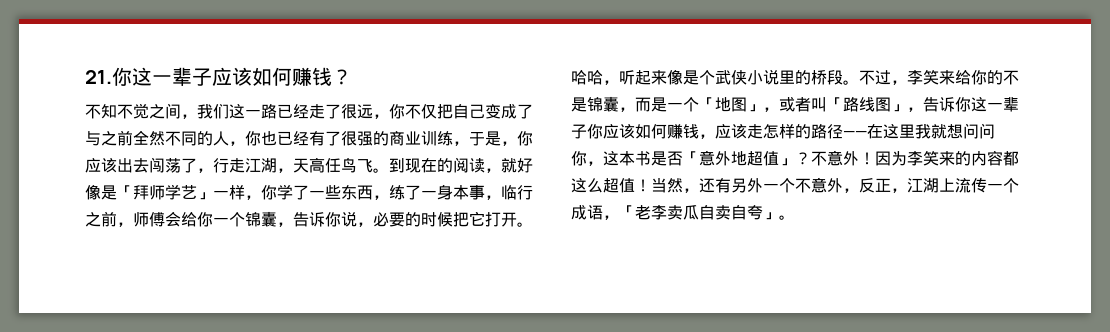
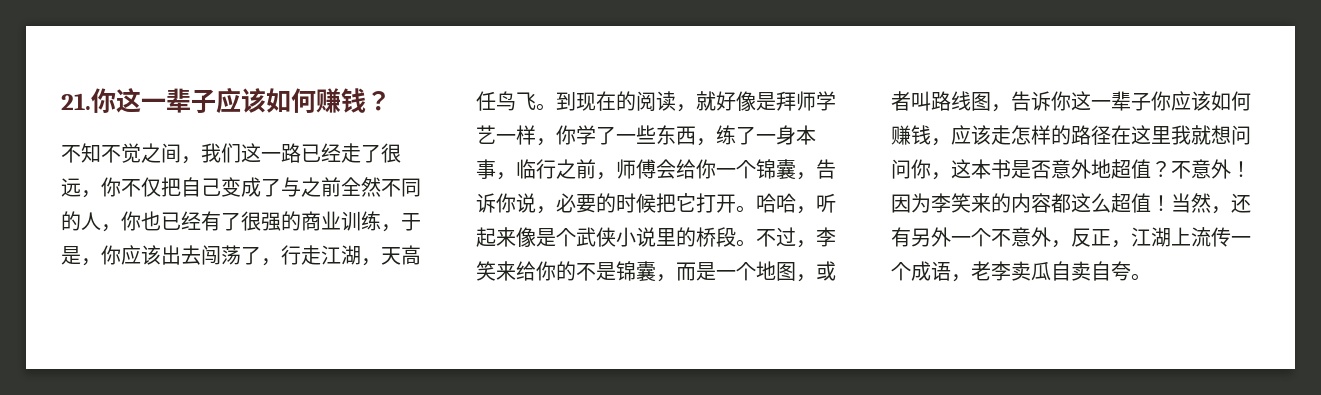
[117,185,133,198] 「 -> (776, 101) none
[197,192,213,200] 」 -> (496, 134) none
[699,97,907,112] 「地图」，或者叫「路线图」 -> [756,261,836,282] [891,91,991,111] 地图，或者叫路线图
[843,131,867,137] —— -> (1111, 135) none
[683,151,699,164] 「 -> (1051, 169) none
[779,158,795,166] 」 -> (1151, 169) none
[619,205,635,218] 「 -> (971, 278) none
[763,212,779,220] 」 -> (1131, 271) none

